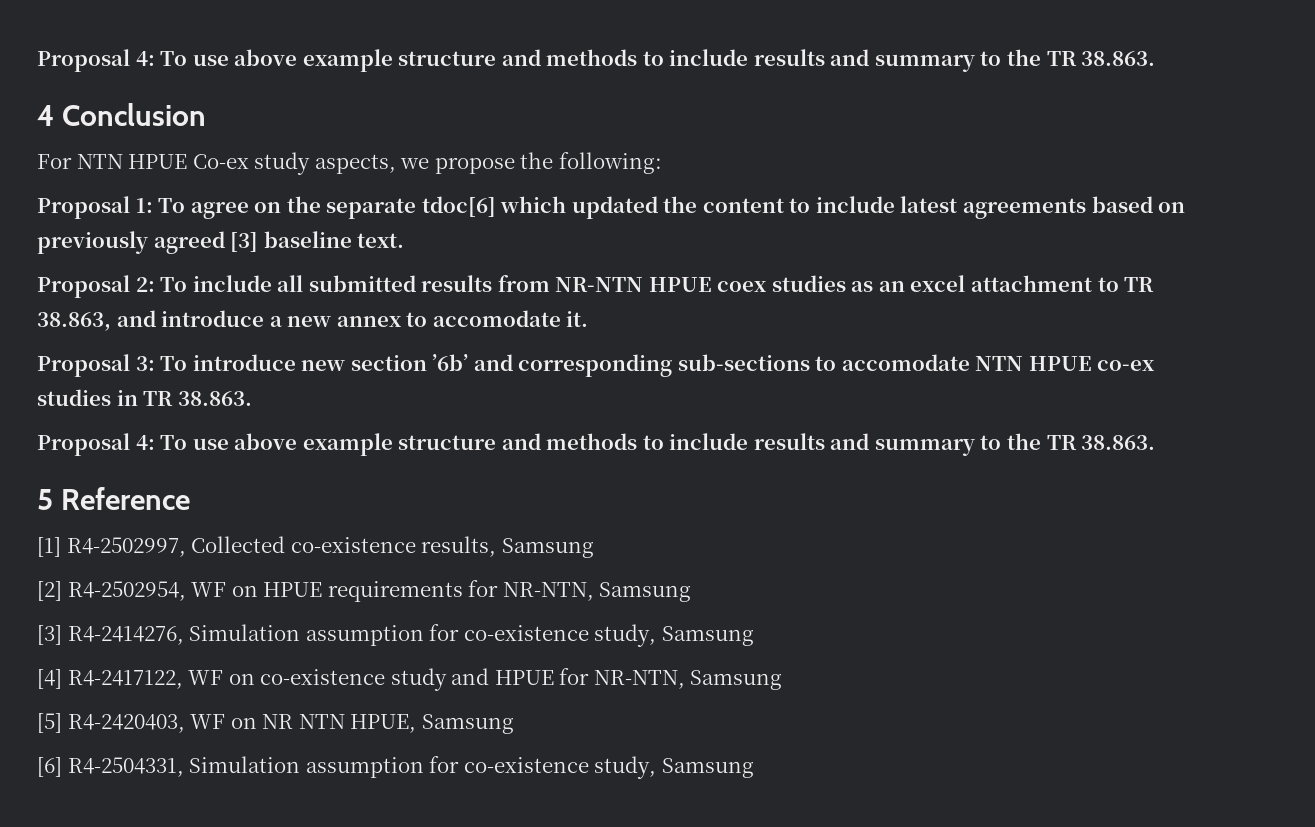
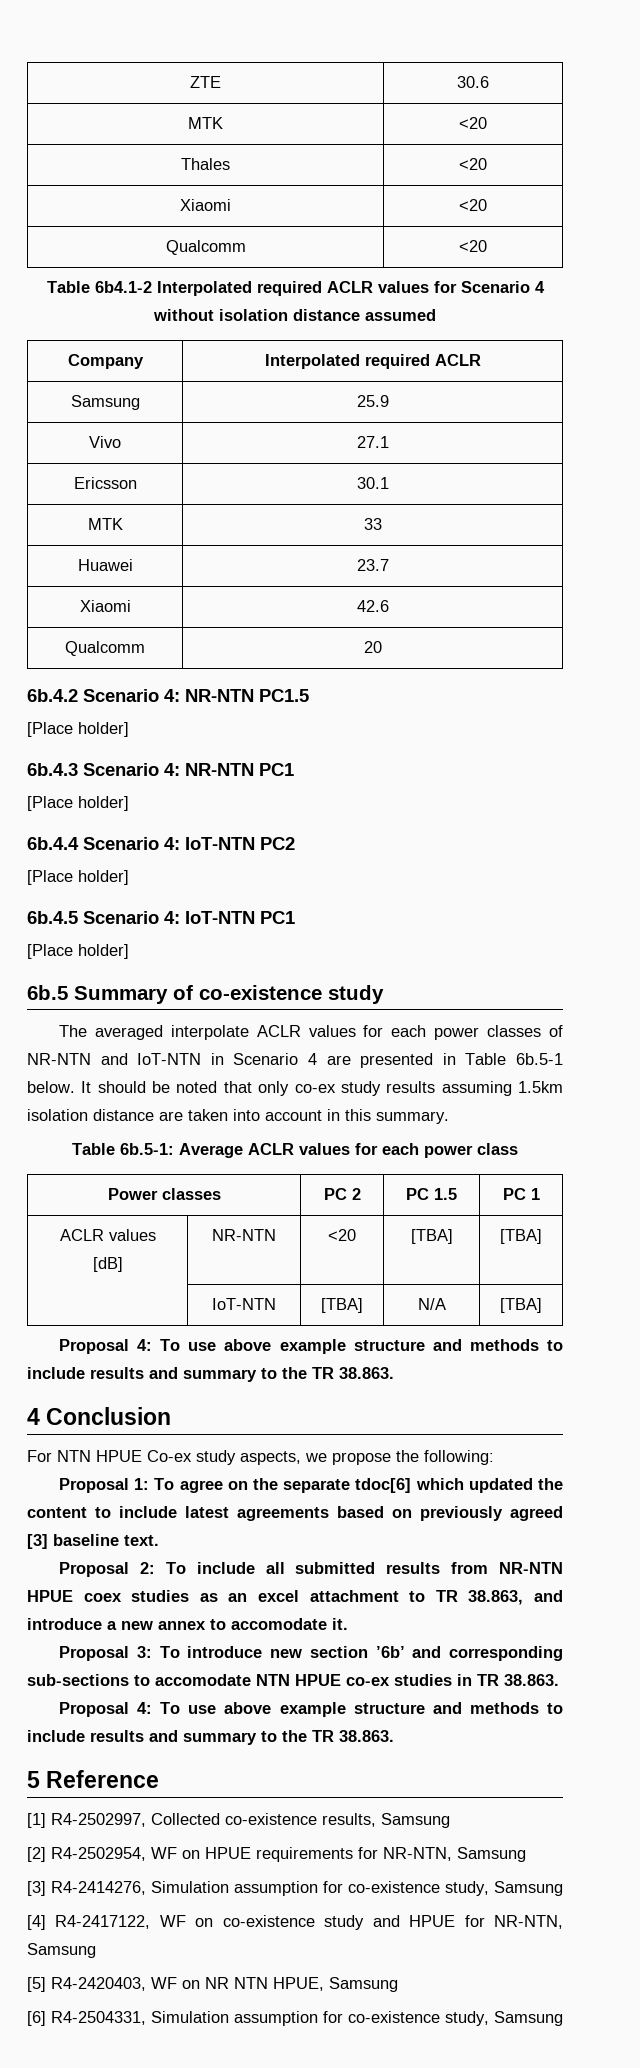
(37, 60) none -> [190,76,221,88] [457,76,489,88] [188,117,223,129] [459,117,487,129] [181,158,230,170] [459,158,487,170] [180,199,231,211] [459,199,487,211] [165,240,246,255] [459,240,487,252] [46,281,545,296] [153,309,436,321] [67,354,144,369] [264,354,481,369] [70,395,140,410] [356,395,389,407] [89,436,121,448] [356,436,389,448] [73,477,137,489] [356,477,389,489] [87,518,123,530] [363,518,382,530] [77,559,133,571] [356,559,389,571] [79,600,131,612] [356,600,389,612] [65,641,145,656] [363,641,382,653] [27,689,309,702] [27,722,129,737] [27,763,294,776] [27,796,129,811] [27,837,295,850] [27,870,129,885] [27,911,295,924] [27,944,129,959] [27,985,384,1004] [58,1025,563,1040] [27,1053,564,1068] [27,1081,563,1096] [27,1109,449,1124] [72,1143,518,1158] [107,1188,221,1200] [323,1188,361,1200] [406,1188,457,1200] [502,1188,540,1200] [59,1229,156,1241] [92,1257,123,1272] [212,1229,276,1241] [328,1229,356,1241] [410,1229,453,1244] [500,1229,542,1244] [212,1298,276,1310] [321,1298,363,1313] [417,1298,446,1310] [500,1298,542,1313] ZTE | 30.6 // MTK | <20 // Thales | <20 // Xiaomi | <20 // Qualcomm | <20 // Table 6b4.1-2 Interpolated required ACLR values for Scenario 4 without isolation distance assumed // Company | Interpolated required ACLR // Samsung | 25.9 // Vivo | 27.1 // Ericsson | 30.1 // MTK | 33 // Huawei | 23.7 // Xiaomi | 42.6 // Qualcomm | 20 // 6b.4.2 Scenario 4: NR-NTN PC1.5 // [Place holder] // 6b.4.3 Scenario 4: NR-NTN PC1 // [Place holder] // 6b.4.4 Scenario 4: IoT-NTN PC2 // [Place holder] // 6b.4.5 Scenario 4: IoT-NTN PC1 // [Place holder] // 6b.5 Summary of co-existence study // The averaged interpolate ACLR values for each power classes of NR-NTN and IoT-NTN in Scenario 4 are presented in Table 6b.5-1 below. It should be noted that only co-ex study results assuming 1.5km isolation distance are taken into account in this summary. // Table 6b.5-1: Average ACLR values for each power class // Power classes | PC 2 | PC 1.5 | PC 1 // ACLR values // [dB] | NR-NTN | <20 | [TBA] | [TBA] // | IoT-NTN | [TBA] | N/A | [TBA] //

